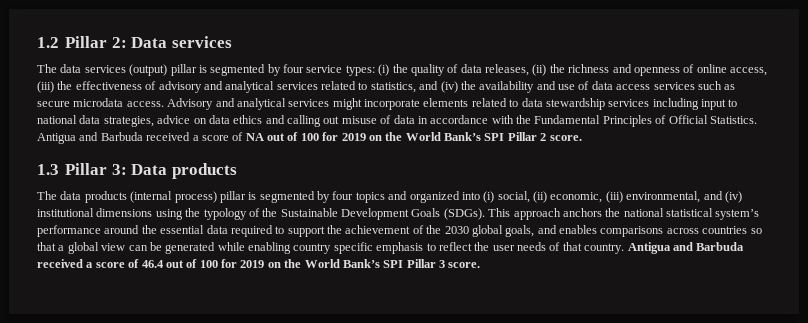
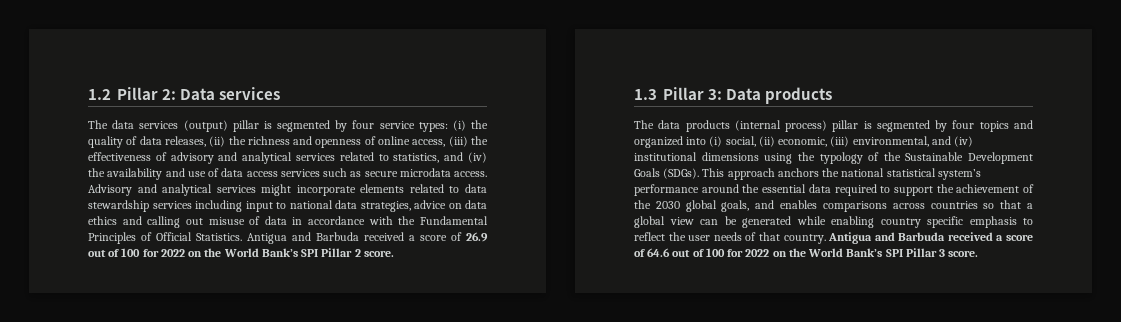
[245,132,366,141] NA out of 100 for 2019 -> [466,232,488,242] [88,248,185,257] 26.9 out of 100 for 2022
[141,259,265,268] 46.4 out of 100 for 2019 -> [647,248,770,257] 64.6 out of 100 for 2022

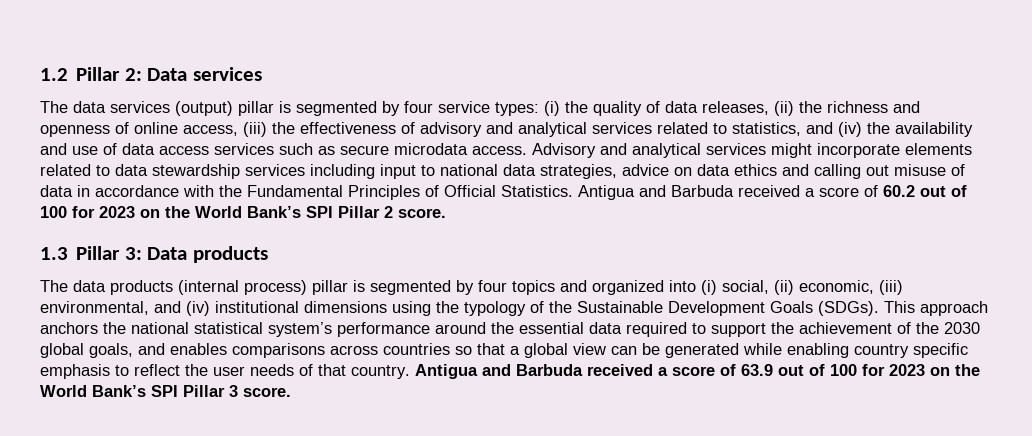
[466,232,488,242] [88,248,185,257] 26.9 out of 100 for 2022 -> [883,185,967,197] [40,206,135,218] 60.2 out of 100 for 2023
[647,248,770,257] 64.6 out of 100 for 2022 -> [741,364,925,376] 63.9 out of 100 for 2023

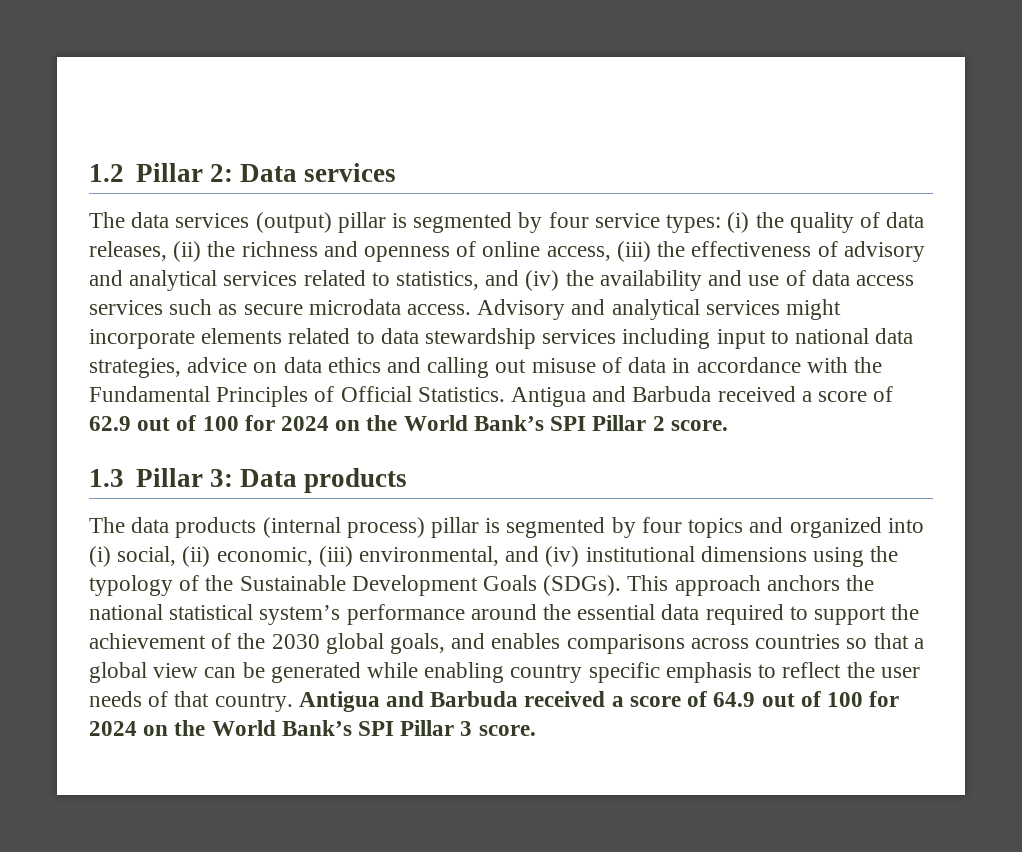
[883,185,967,197] [40,206,135,218] 60.2 out of 100 for 2023 -> [89,415,330,431] 62.9 out of 100 for 2024
[741,364,925,376] 63.9 out of 100 for 2023 -> [713,691,900,707] [89,721,137,736] 64.9 out of 100 for 2024

